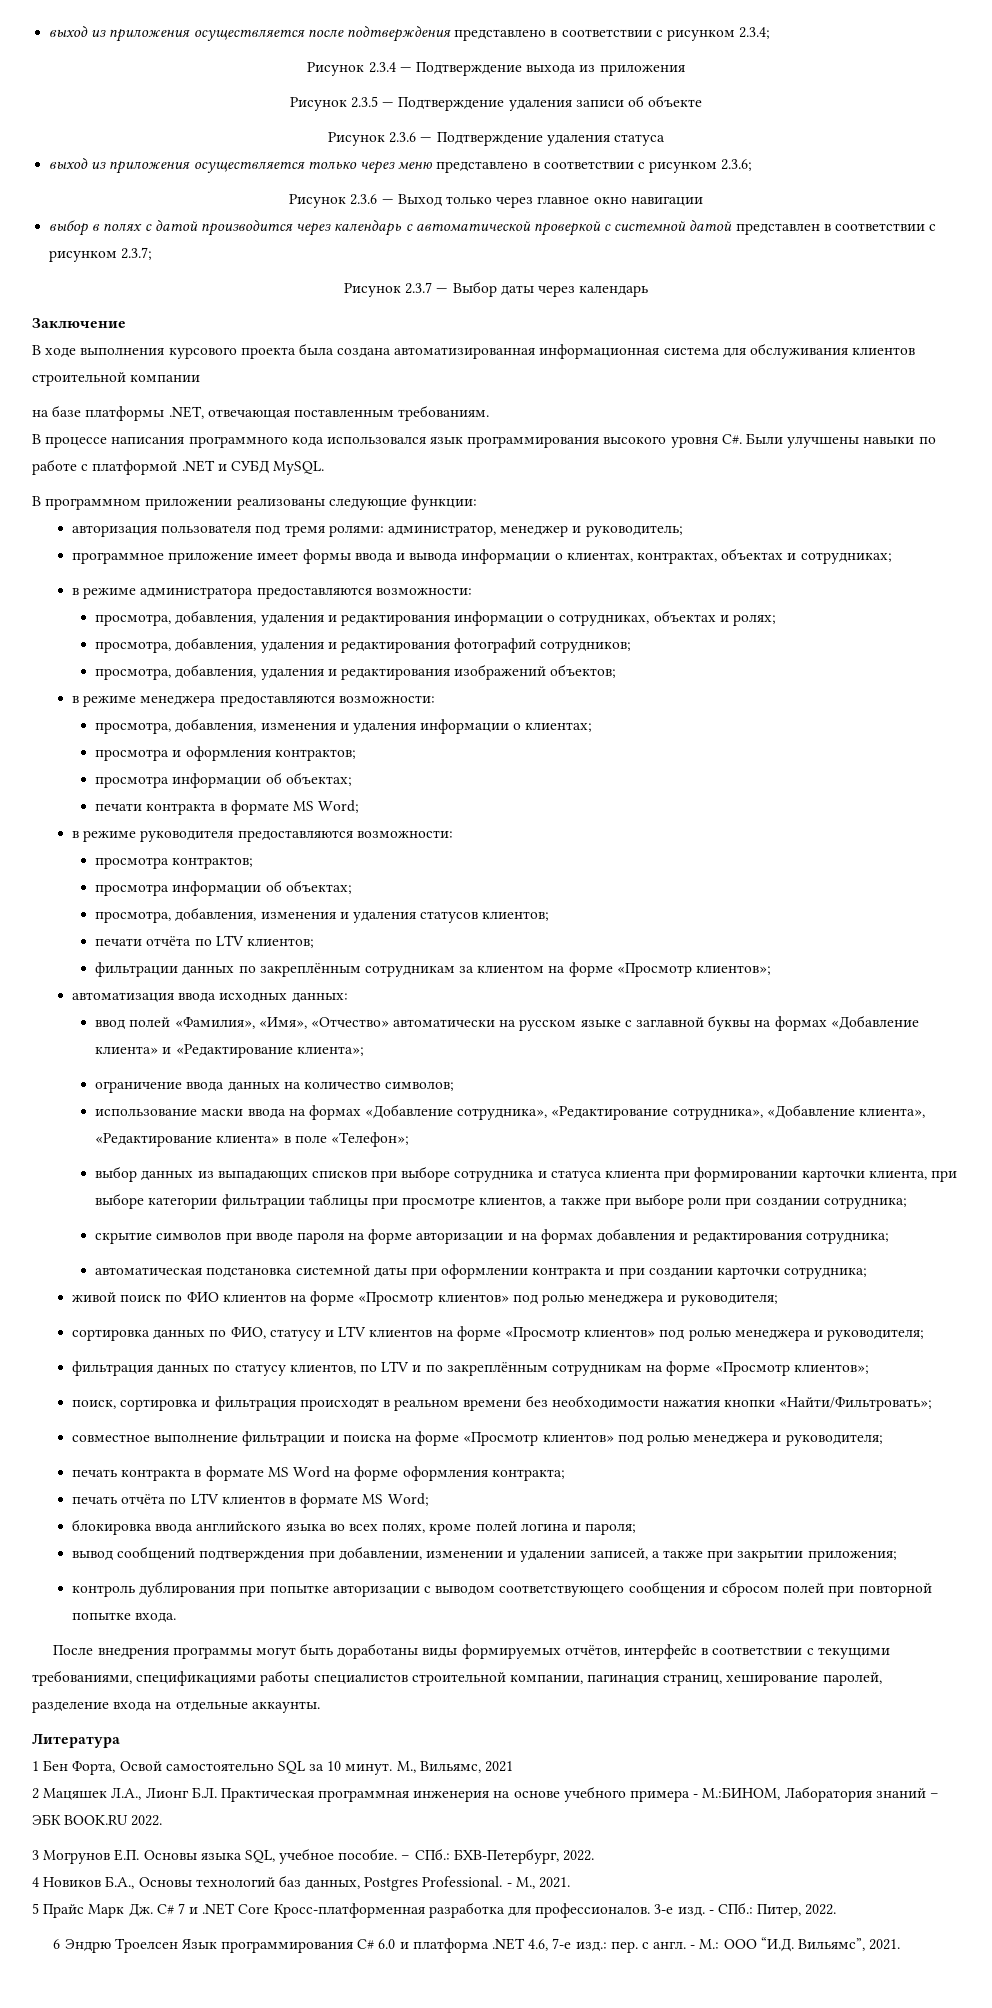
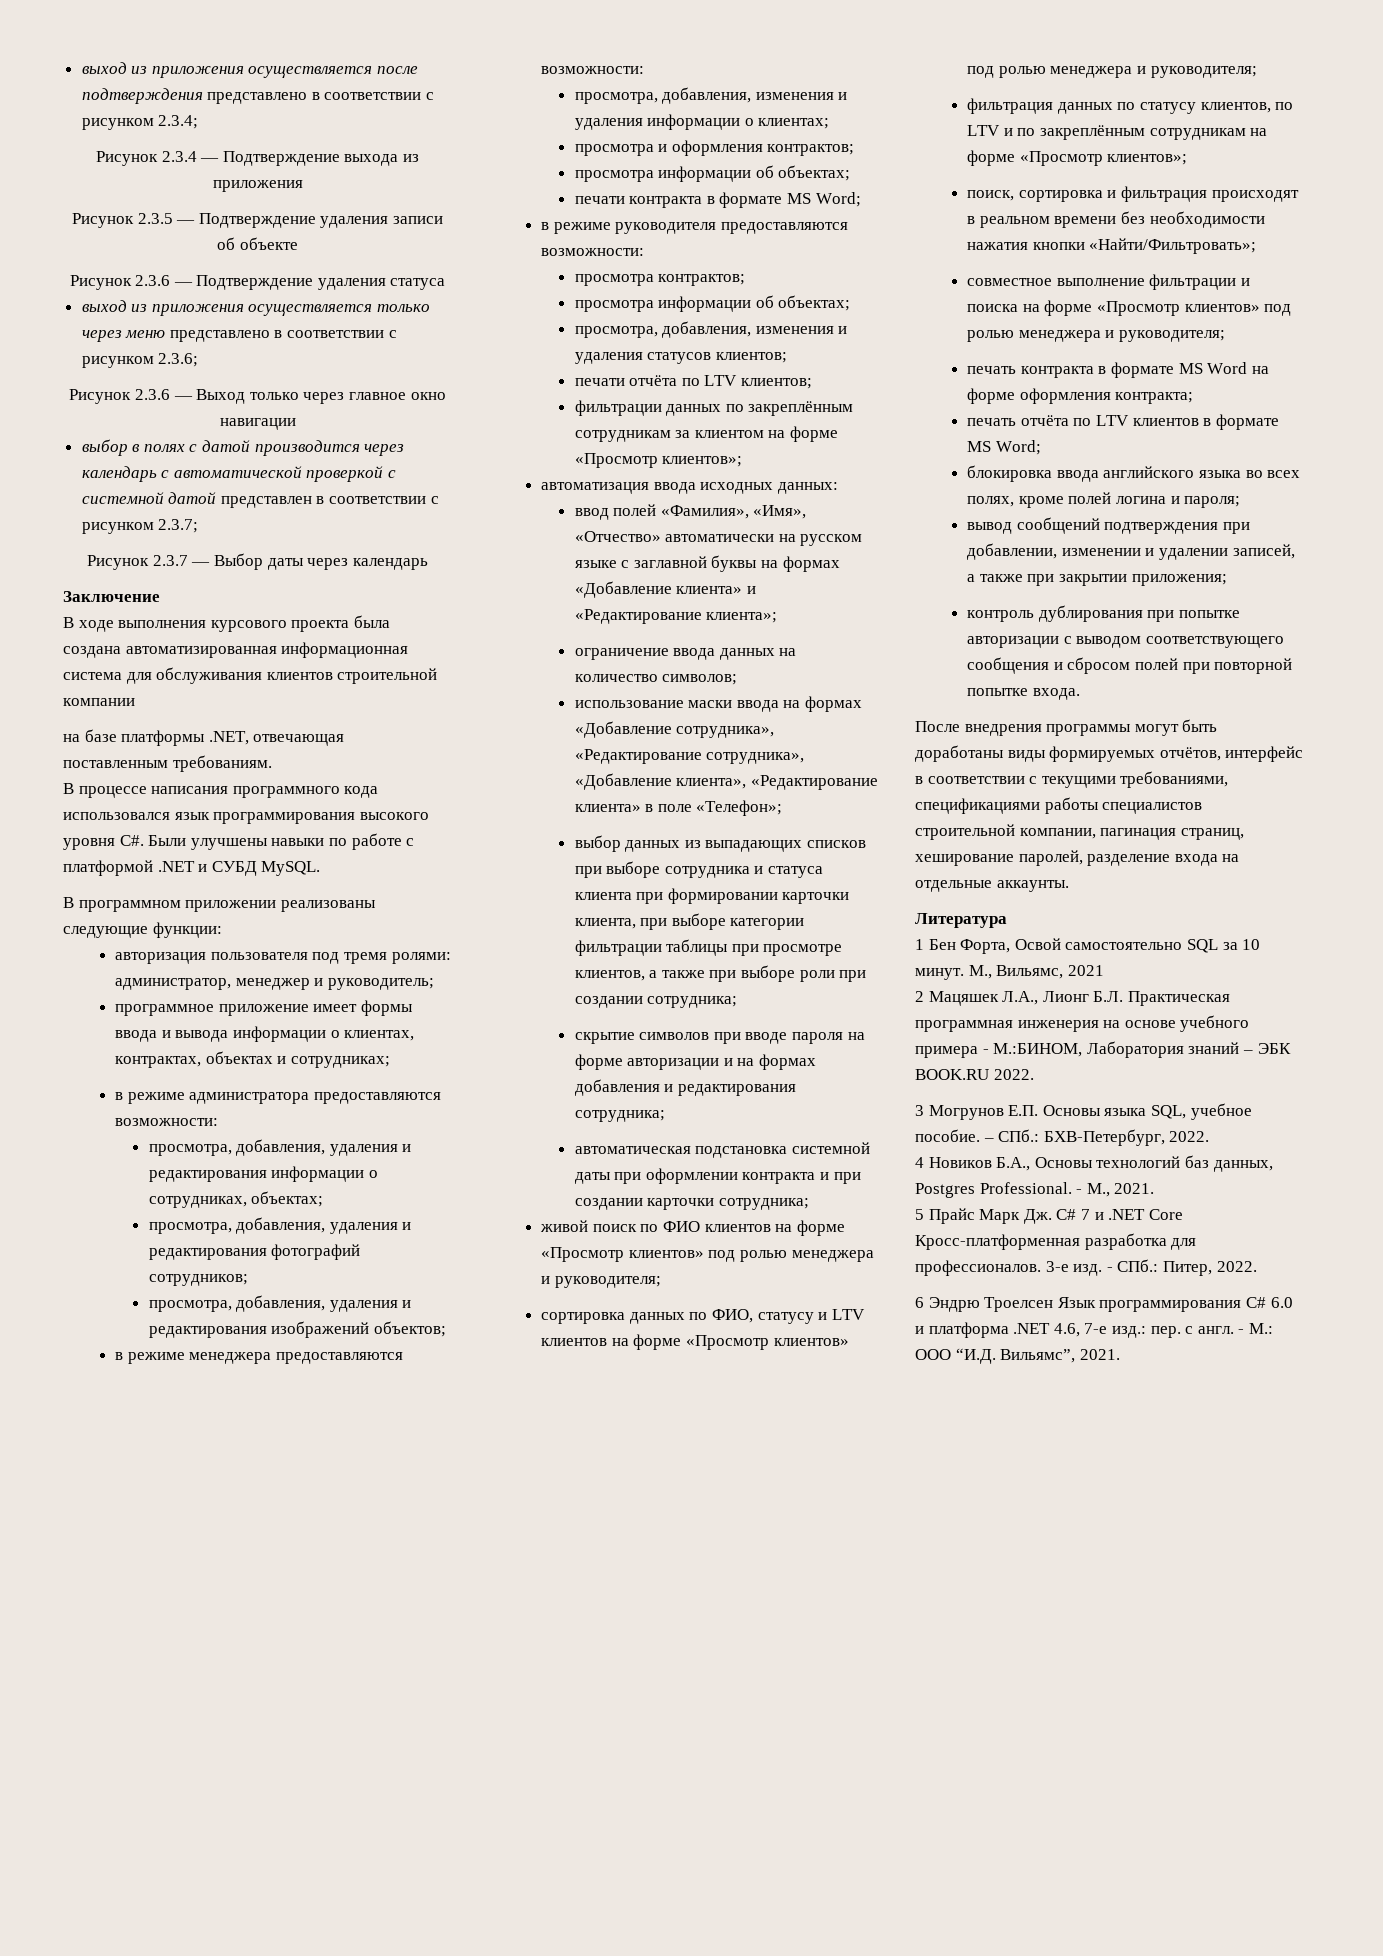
[653,610,776,626] объектах и ролях; -> [251,1191,324,1207] объектах;

